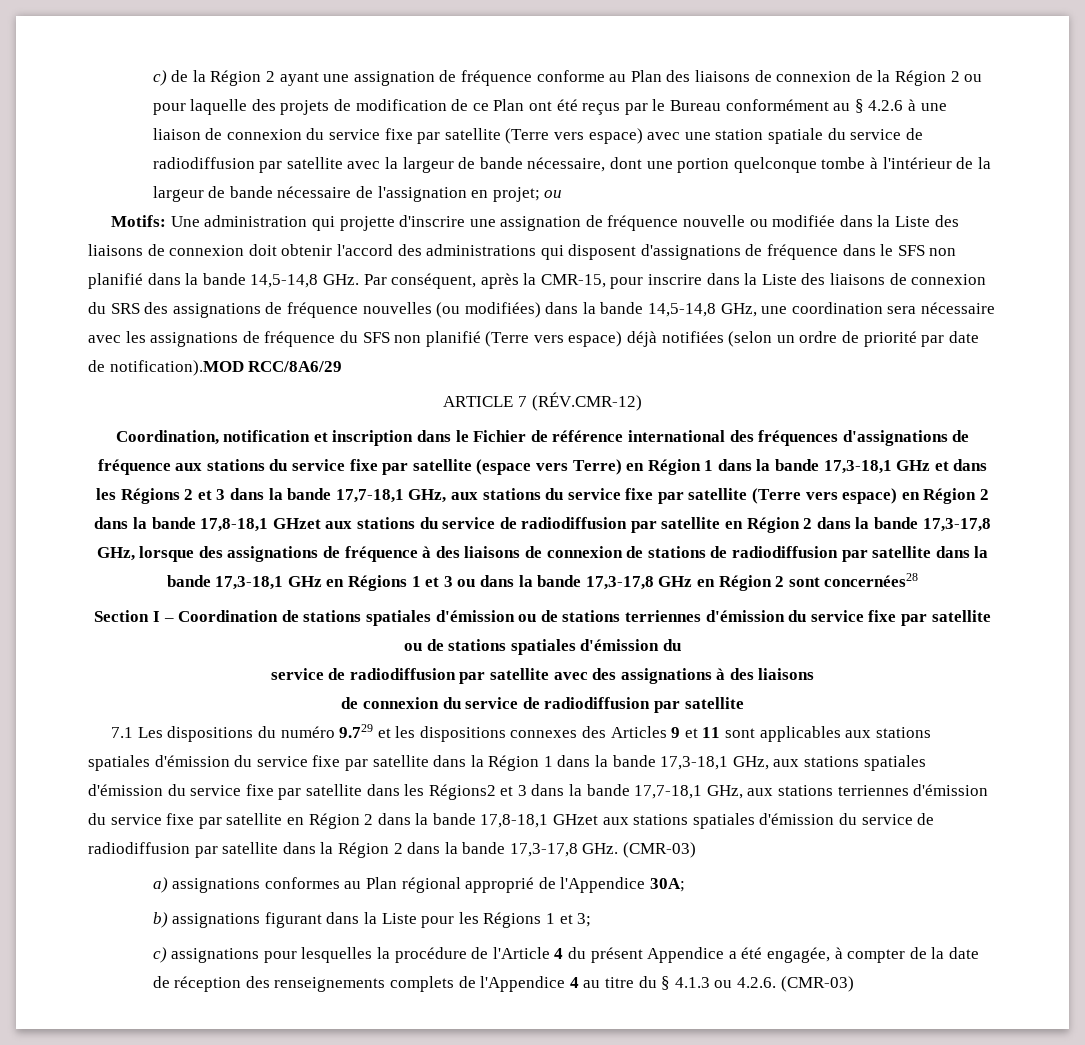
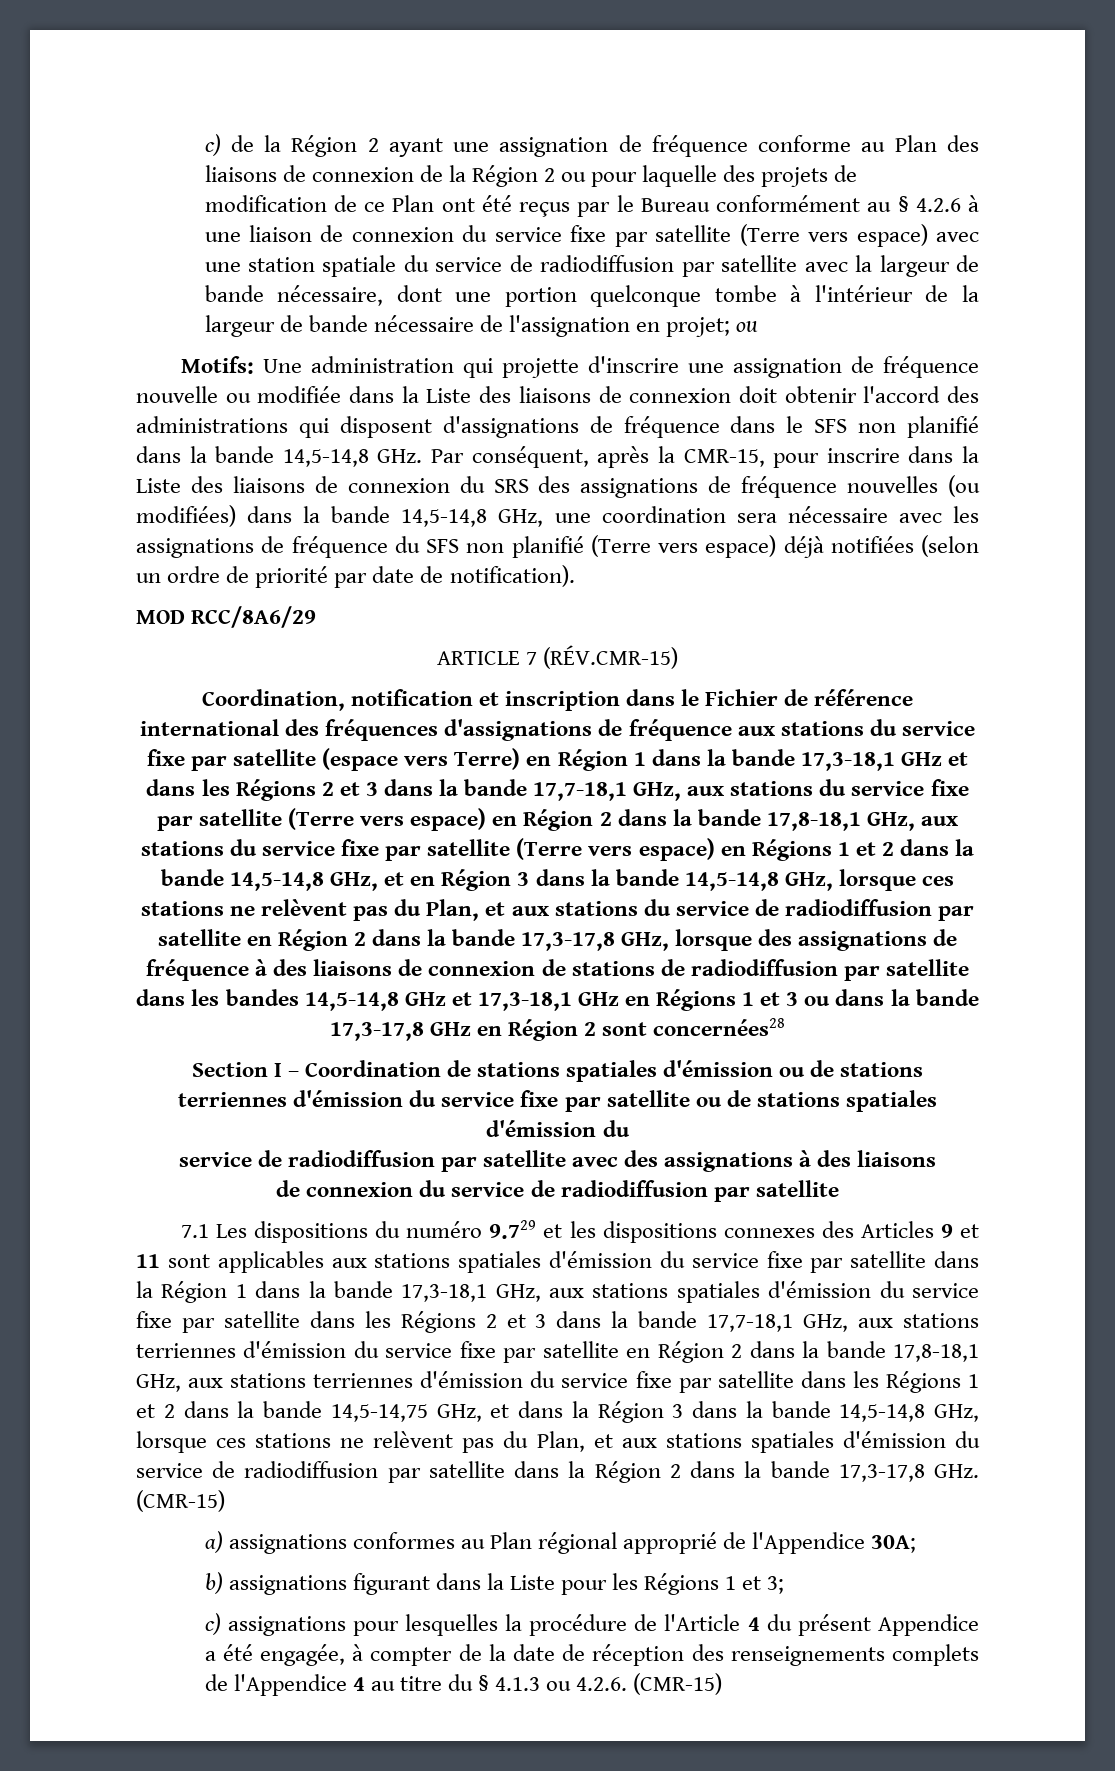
[109,360,244,376] notification).MOD -> [449,565,575,587] [136,610,185,624] notification). // MOD
[531,392,642,411] (RÉV.CMR-12) -> [543,645,679,669] (RÉV.CMR-15)
[272,518,321,529] GHzet -> [866,812,958,831] [140,838,975,861] [161,869,954,891] [141,899,506,921] GHz, aux stations du service fixe par satellite (Terre vers espace) en Régions 1 et 2 dans la bande 14,5-14,8 GHz, et en Région 3 dans la bande 14,5-14,8 GHz, lorsque ces stations ne relèvent pas du Plan, et
[974,546,989,558] [166,575,211,587] la bande -> [191,989,472,1011] les bandes 14,5-14,8 GHz et
[428,784,496,800] Régions2 -> [400,1311,497,1333] Régions 2
[553,814,599,825] GHzet -> [136,1371,980,1393] [136,1401,979,1423] [136,1431,613,1453] GHz, aux stations terriennes d'émission du service fixe par satellite dans les Régions 1 et 2 dans la bande 14,5-14,75 GHz, et dans la Région 3 dans la bande 14,5-14,8 GHz, lorsque ces stations ne relèvent pas du Plan, et
[623,842,697,858] (CMR-03) -> [136,1490,225,1512] (CMR-15)
[780,976,854,992] (CMR-03) -> [633,1673,723,1695] (CMR-15)

